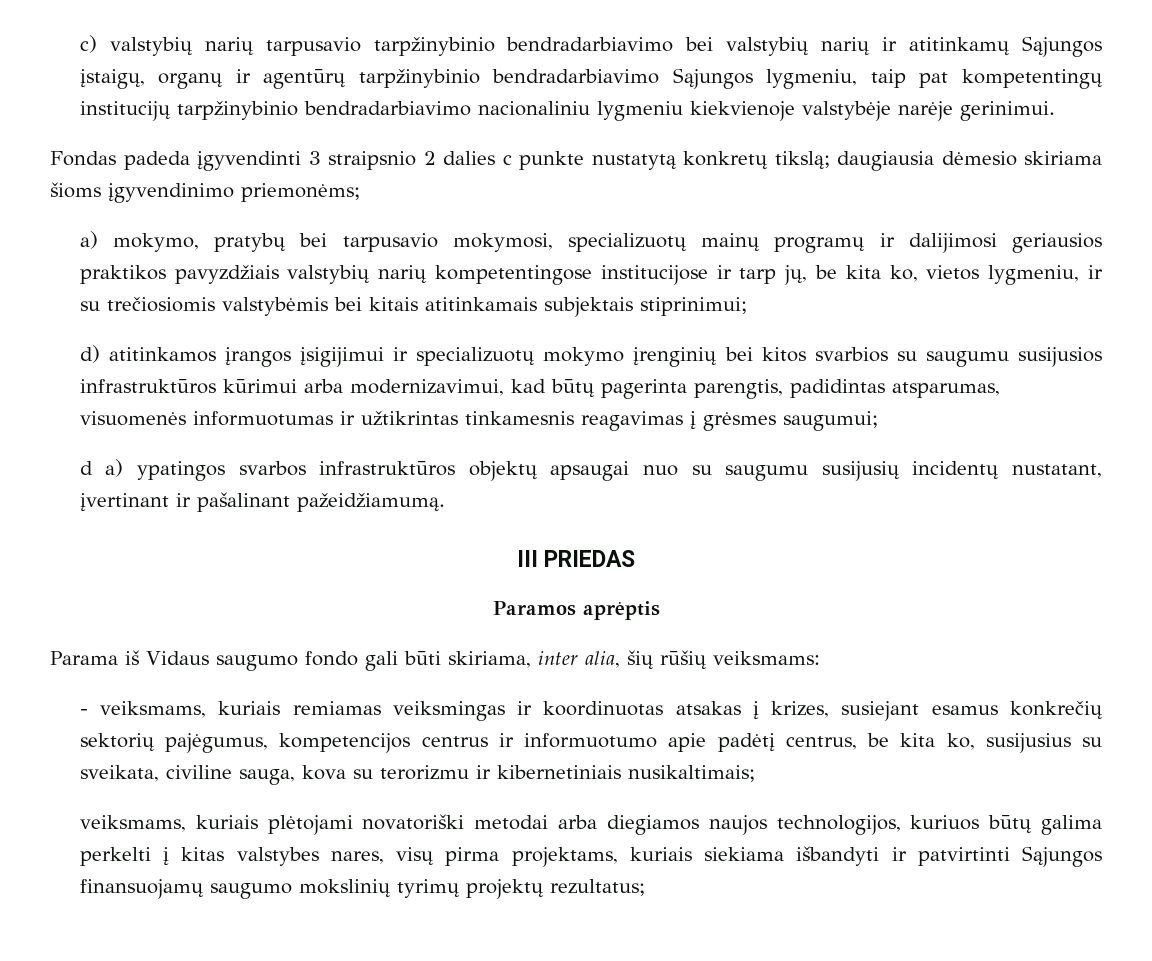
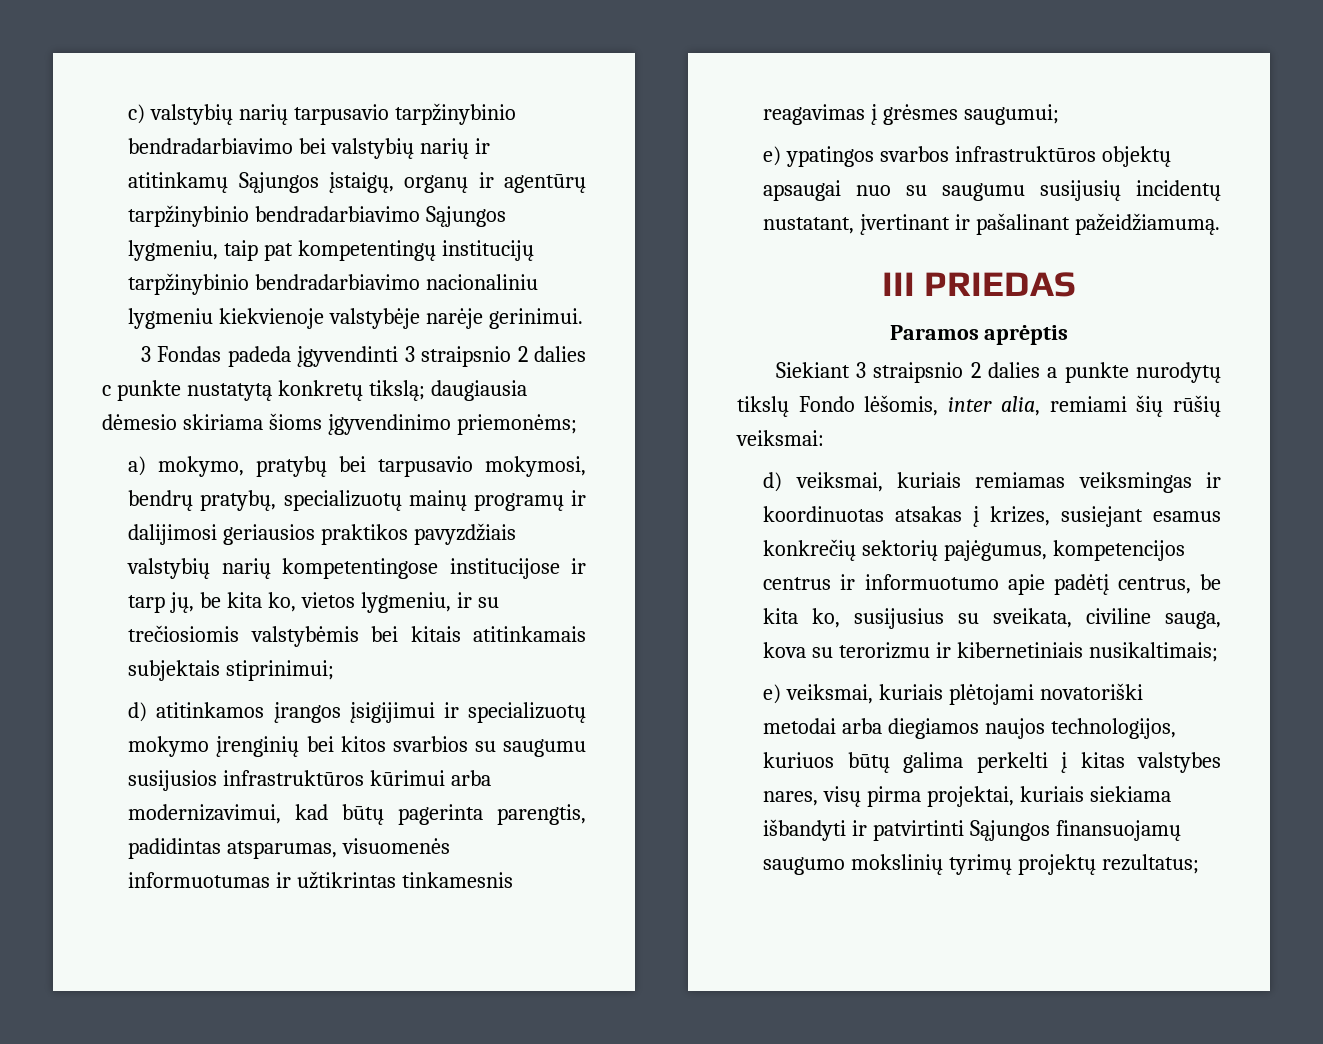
(1055, 111) none -> [140,346,151,362] 3
(553, 242) none -> [128,490,277,511] bendrų pratybų,
[79,459,124,477] d a) -> [763,146,782,166] e)
[50,650,531,671] Parama iš Vidaus saugumo fondo gali būti skiriama, -> [775,362,1221,383] [737,395,939,417] Siekiant 3 straipsnio 2 dalies a punkte nurodytų tikslų Fondo lėšomis,
(620, 659) none -> [1049,396,1127,412] remiami
[712,651,820,665] [79,701,207,718] veiksmams: // - veiksmams, -> [736,430,824,446] [763,472,883,492] veiksmai: // d) veiksmai,
[79,815,186,832] veiksmams, -> [763,684,874,704] e) veiksmai,
[511,847,618,867] projektams, -> [927,786,1015,807] projektai,

